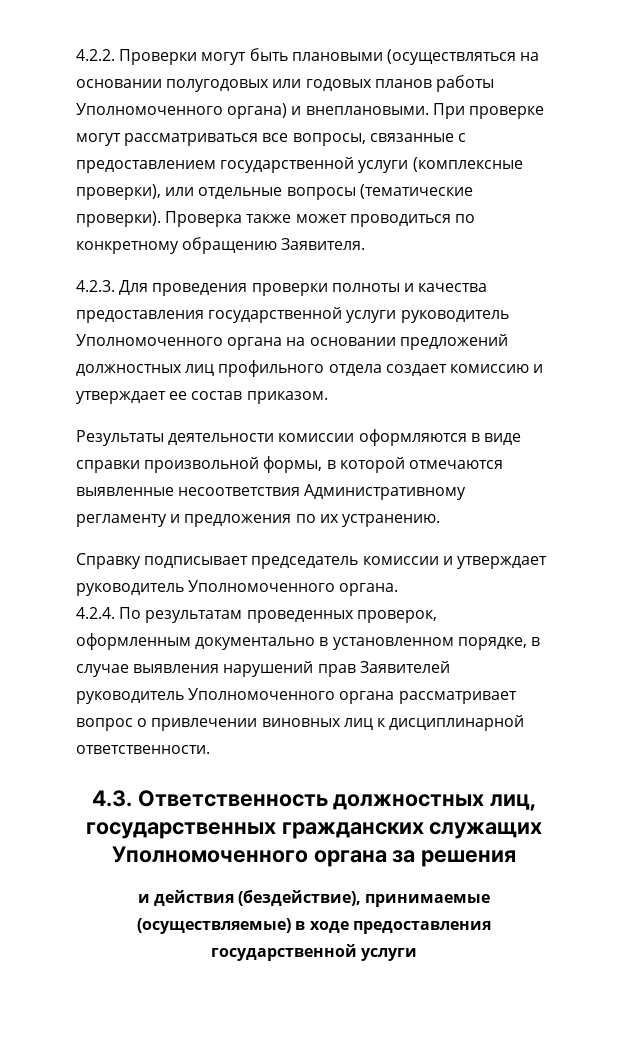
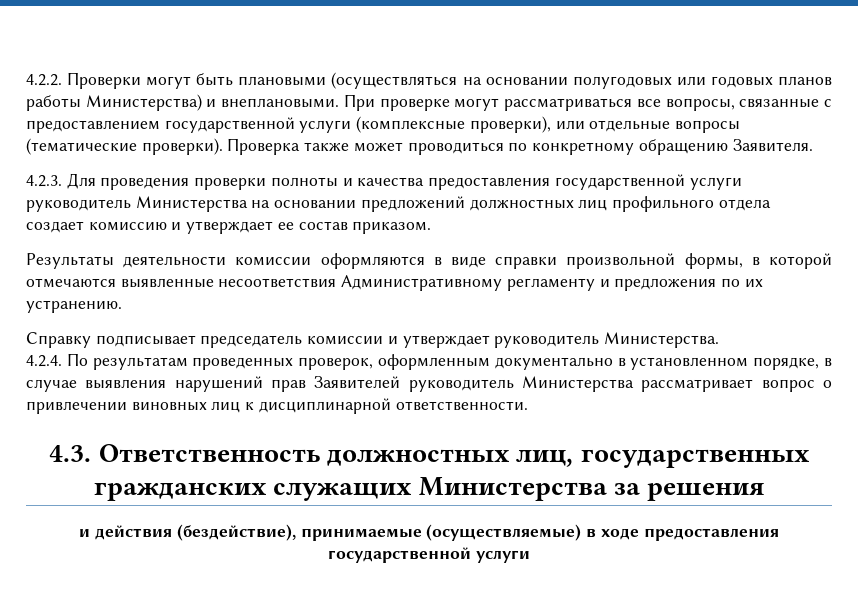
[76,103,288,119] Уполномоченного органа) -> [85,94,202,111] Министерства)
[76,334,283,350] Уполномоченного органа -> [135,196,248,212] Министерства
[188,580,399,596] Уполномоченного органа. -> [604,332,720,348] Министерства.
[188,688,395,704] Уполномоченного органа -> [522,376,634,392] Министерства
[111,846,387,867] Уполномоченного органа -> [418,477,607,501] Министерства

